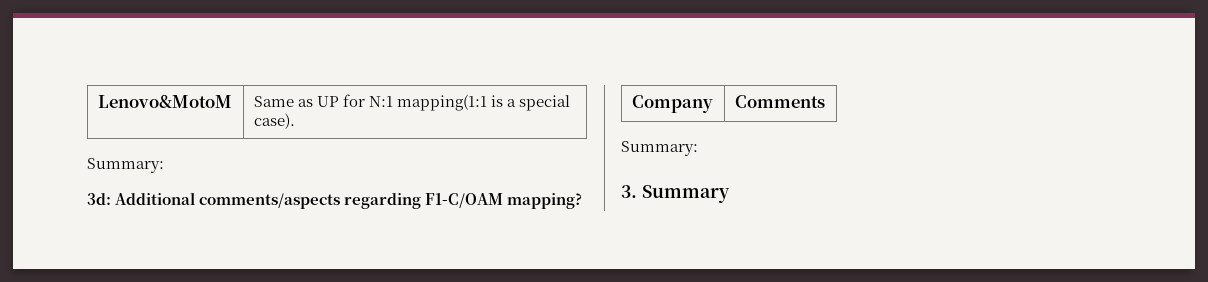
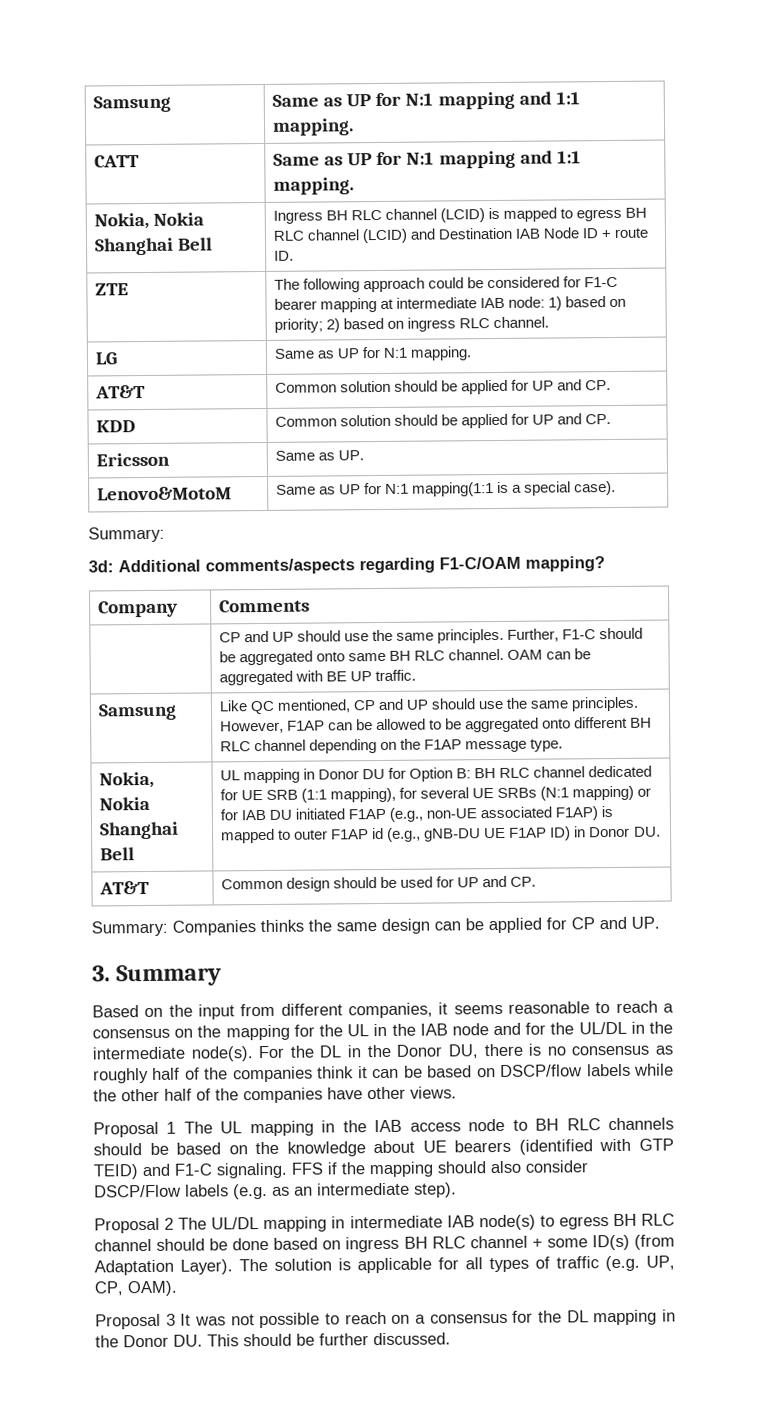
(97, 101) none -> [92,95,171,113] [271,91,580,110] [271,118,354,136] [93,155,139,168] [272,150,581,169] [272,177,354,195] [93,212,205,230] [93,237,214,256] [272,207,648,224] [272,227,649,244] [273,250,294,261] [94,283,129,296] [273,276,619,293] [273,296,627,313] [273,316,550,333] [94,352,118,365] [273,346,473,361] [94,385,145,399] [274,379,612,395] [95,420,136,433] [274,413,612,429] [95,452,170,467] [274,450,365,461] Samsung | Same as UP for N:1 mapping and 1:1 mapping. // CATT | Same as UP for N:1 mapping and 1:1 mapping. // Nokia, Nokia Shanghai Bell | Ingress BH RLC channel (LCID) is mapped to egress BH RLC channel (LCID) and Destination IAB Node ID + route ID. // ZTE | The following approach could be considered for F1-C bearer mapping at intermediate IAB node: 1) based on priority; 2) based on ingress RLC channel. // LG | Same as UP for N:1 mapping. // AT&T | Common solution should be applied for UP and CP. // KDD | Common solution should be applied for UP and CP. // Ericsson | Same as UP. //
[621,141,698,156] [621,185,730,203] // Summary: // 3. Summary -> [218,627,644,644] [218,648,592,666] [218,669,417,686] [97,703,177,721] [218,696,640,715] [219,716,653,734] [219,738,564,754] [98,771,154,789] [98,796,150,811] [98,821,179,840] [99,847,135,861] [219,765,653,784] [219,785,652,803] [219,806,614,822] [220,826,661,844] [98,880,149,895] [220,875,537,892] [91,916,660,937] [92,964,223,987] [92,1000,674,1020] [92,1021,673,1041] [92,1043,674,1062] [93,1063,674,1084] [93,1086,457,1104] [93,1117,674,1138] [93,1138,674,1157] [93,1160,588,1180] [94,1182,457,1200] [94,1213,675,1234] [94,1234,676,1253] [94,1255,675,1276] [94,1280,178,1297] [95,1309,677,1330] [95,1332,451,1348] // | CP and UP should use the same principles. Further, F1-C should be aggregated onto same BH RLC channel. OAM can be aggregated with BE UP traffic. // Samsung | Like QC mentioned, CP and UP should use the same principles. However, F1AP can be allowed to be aggregated onto different BH RLC channel depending on the F1AP message type. // Nokia, Nokia Shanghai Bell | UL mapping in Donor DU for Option B: BH RLC channel dedicated for UE SRB (1:1 mapping), for several UE SRBs (N:1 mapping) or for IAB DU initiated F1AP (e.g., non-UE associated F1AP) is mapped to outer F1AP id (e.g., gNB-DU UE F1AP ID) in Donor DU. // AT&T | Common design should be used for UP and CP. // Summary: Companies thinks the same design can be applied for CP and UP. // 3. Summary // Based on the input from different companies, it seems reasonable to reach a consensus on the mapping for the UL in the IAB node and for the UL/DL in the intermediate node(s). For the DL in the Donor DU, there is no consensus as roughly half of the companies think it can be based on DSCP/flow labels while the other half of the companies have other views. // Proposal 1 The UL mapping in the IAB access node to BH RLC channels should be based on the knowledge about UE bearers (identified with GTP TEID) and F1-C signaling. FFS if the mapping should also consider DSCP/Flow labels (e.g. as an intermediate step). // Proposal 2 The UL/DL mapping in intermediate IAB node(s) to egress BH RLC channel should be done based on ingress BH RLC channel + some ID(s) (from Adaptation Layer). The solution is applicable for all types of traffic (e.g. UP, CP, OAM). // Proposal 3 It was not possible to reach on a consensus for the DL mapping in the Donor DU. This should be further discussed.

